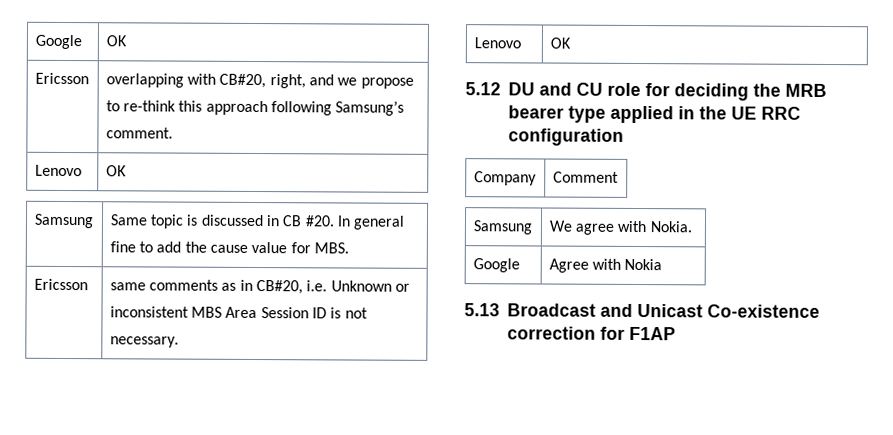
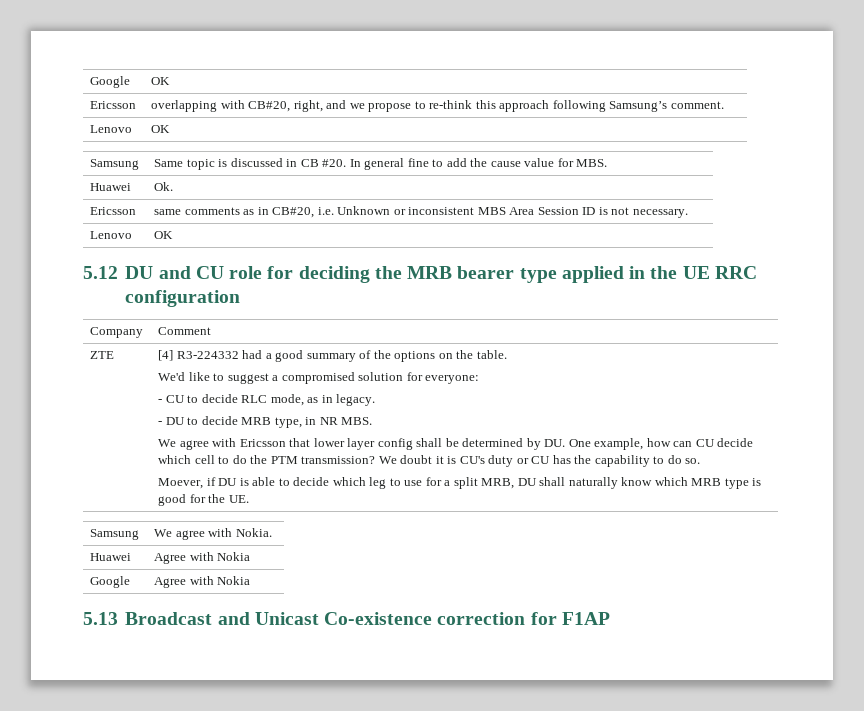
(349, 248) none -> [90,183,132,191] [154,182,174,191] // Huawei | Ok.
(619, 177) none -> [90,351,115,359] [158,350,507,362] [158,372,480,384] [158,394,376,406] [158,416,373,428] [158,438,754,450] [158,455,701,467] [158,477,762,489] [158,494,249,506] // ZTE | [4] R3-224332 had a good summary of the options on the table. // We'd like to suggest a compromised solution for everyone: // - CU to decide RLC mode, as in legacy. // - DU to decide MRB type, in NR MBS. // We agree with Ericsson that lower layer config shall be determined by DU. One example, how can CU decide which cell to do the PTM transmission? We doubt it is CU's duty or CU has the capability to do so. // Moever, if DU is able to decide which leg to use for a split MRB, DU shall naturally know which MRB type is good for the UE.
(692, 227) none -> [90,553,132,561] [154,552,251,564] // Huawei | Agree with Nokia

